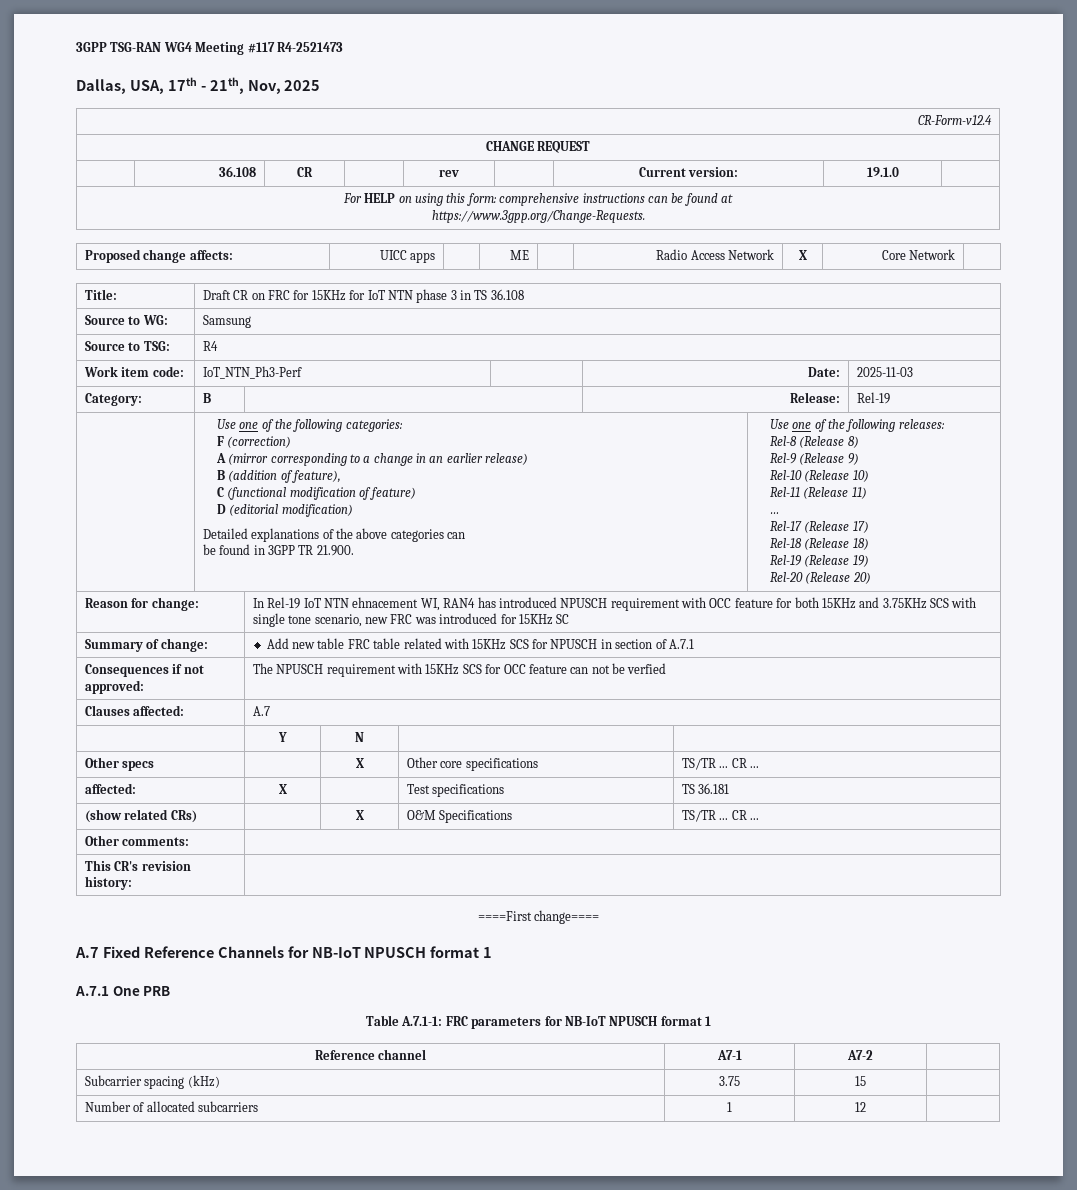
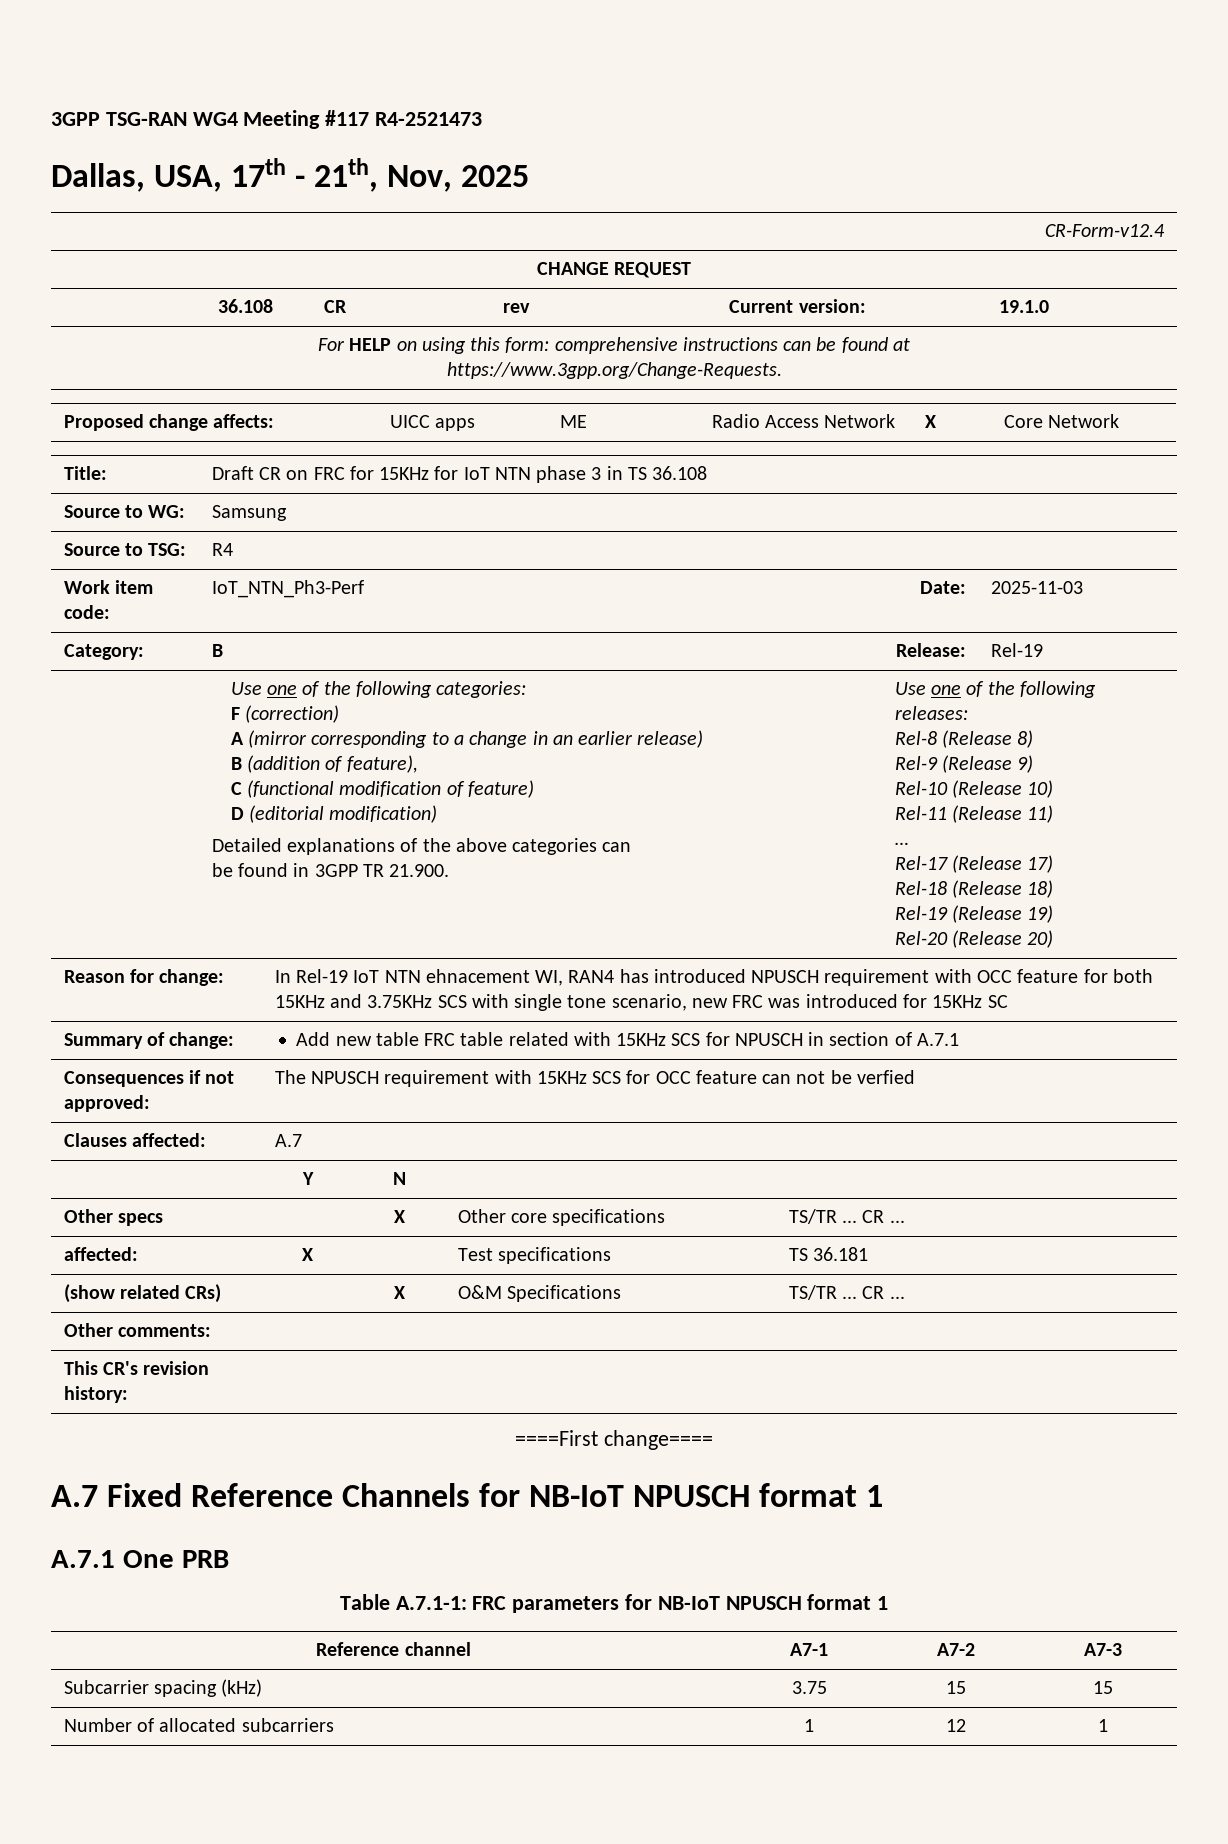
(873, 1055) none -> [1084,1643,1122,1656] A7-3
(866, 1081) none -> [1093,1681,1113,1694] 15
(866, 1107) none -> [1098,1719,1108,1732] 1

